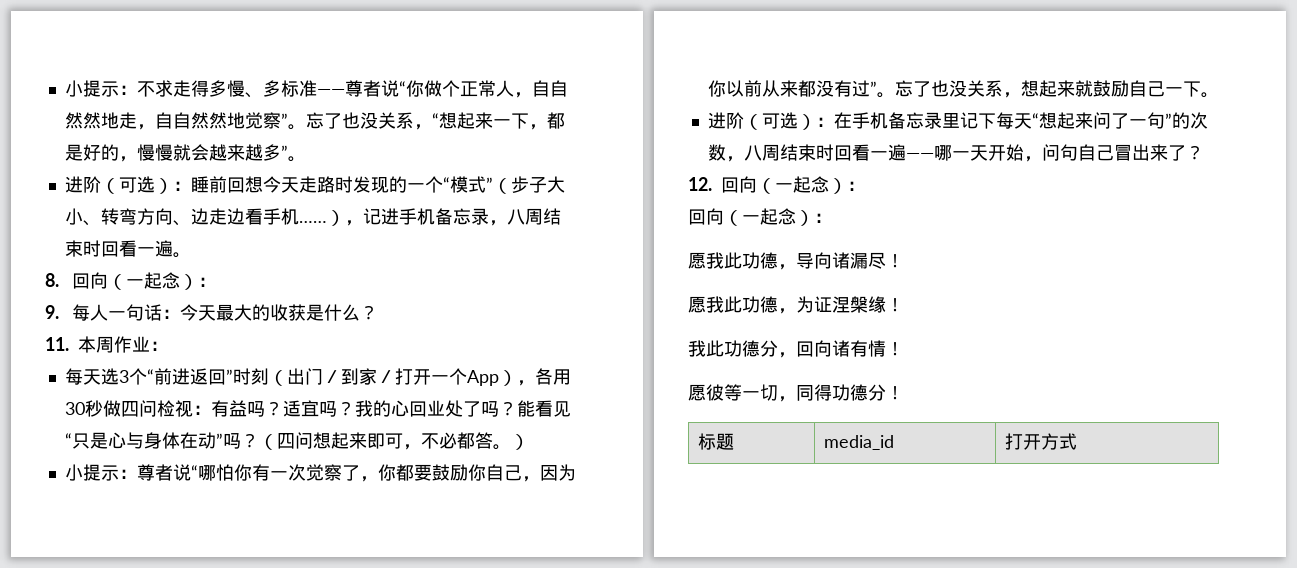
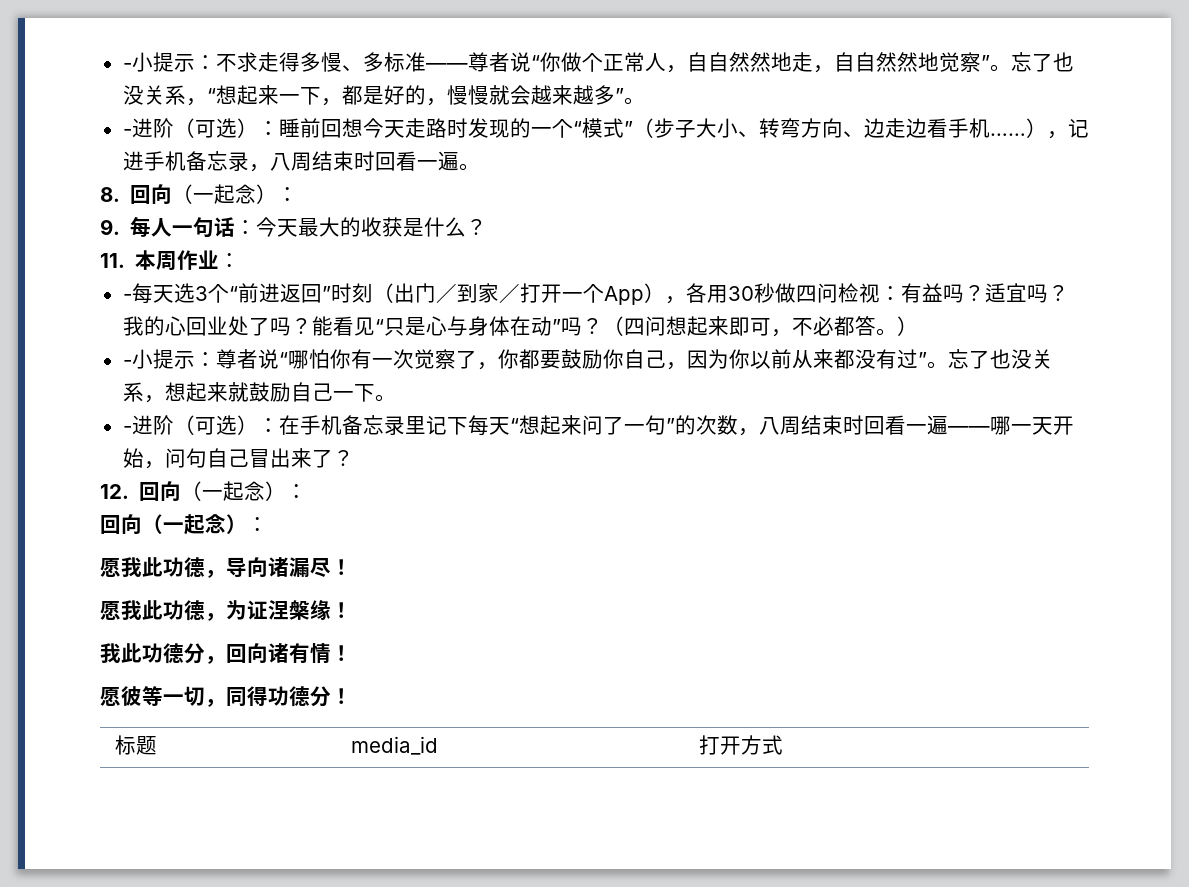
(64, 88) none -> [122,63,132,70] -
(306, 159) none -> [122,129,132,136] -
(168, 346) none -> [122,294,132,301] -
(529, 442) none -> [122,360,132,367] -
(1219, 95) none -> [122,426,132,433] -

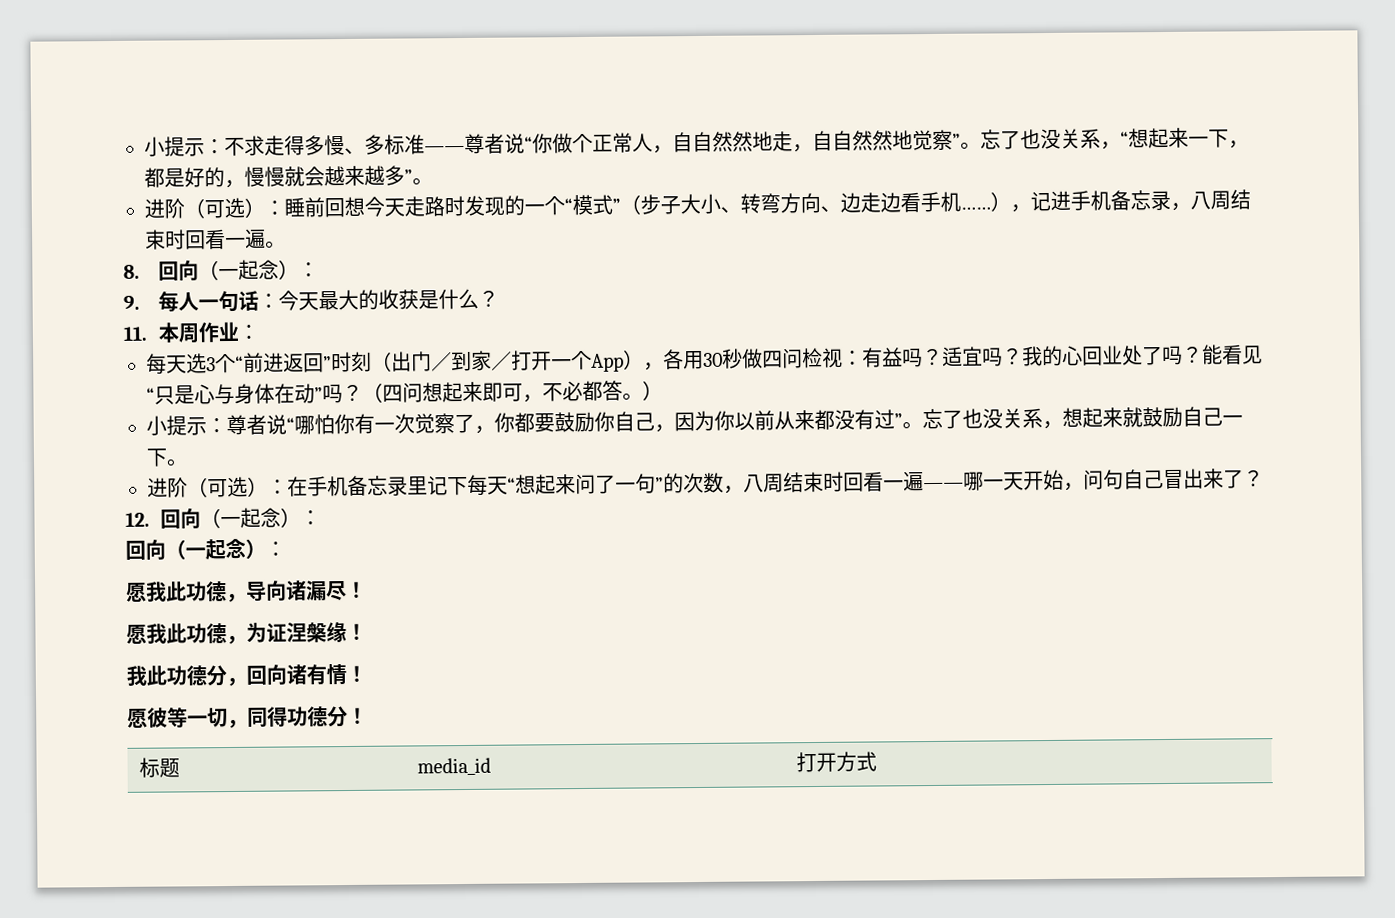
[122,63,132,70] - -> (144, 146) none
[122,129,132,136] - -> (433, 181) none
[122,294,132,301] - -> (259, 332) none
[122,360,132,367] - -> (663, 390) none
[122,426,132,433] - -> (188, 462) none

